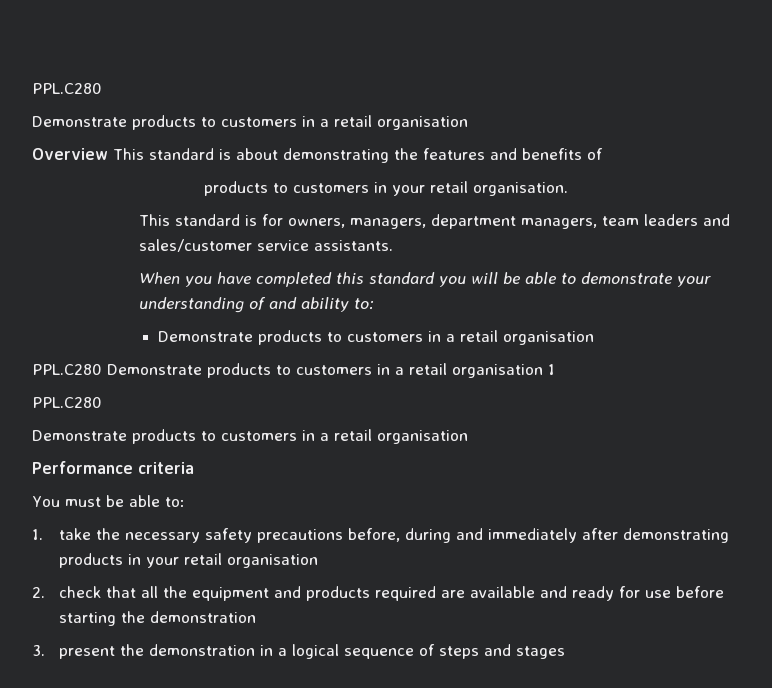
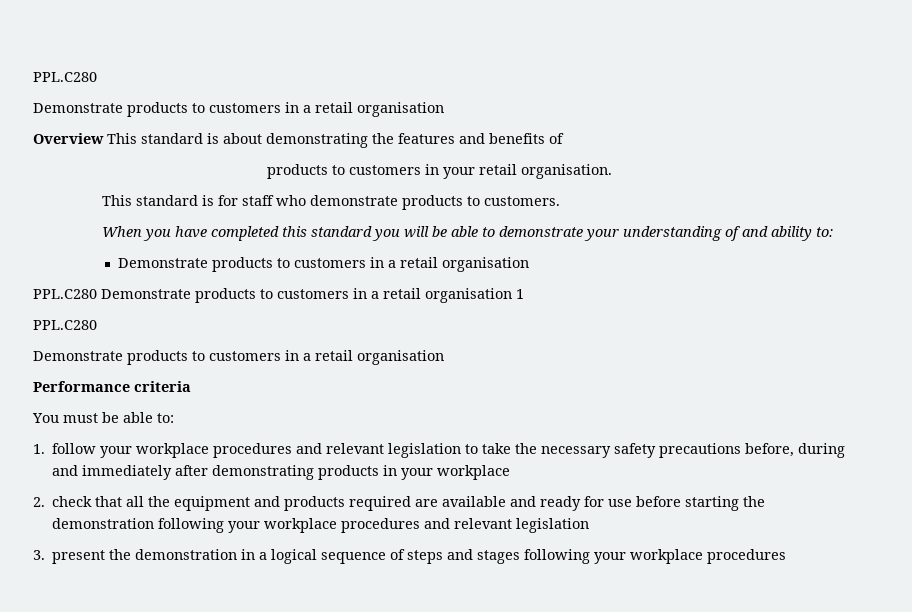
[288,214,731,229] [139,239,394,252] owners, managers, department managers, team leaders and sales/customer service assistants. -> [241,195,560,210] staff who demonstrate products to customers.
(43, 534) none -> [52,443,479,458] follow your workplace procedures and relevant legislation to
[183,553,318,568] retail organisation -> [437,465,511,480] workplace
(256, 617) none -> [158,518,590,533] following your workplace procedures and relevant legislation
(565, 652) none -> [524,549,787,564] following your workplace procedures

